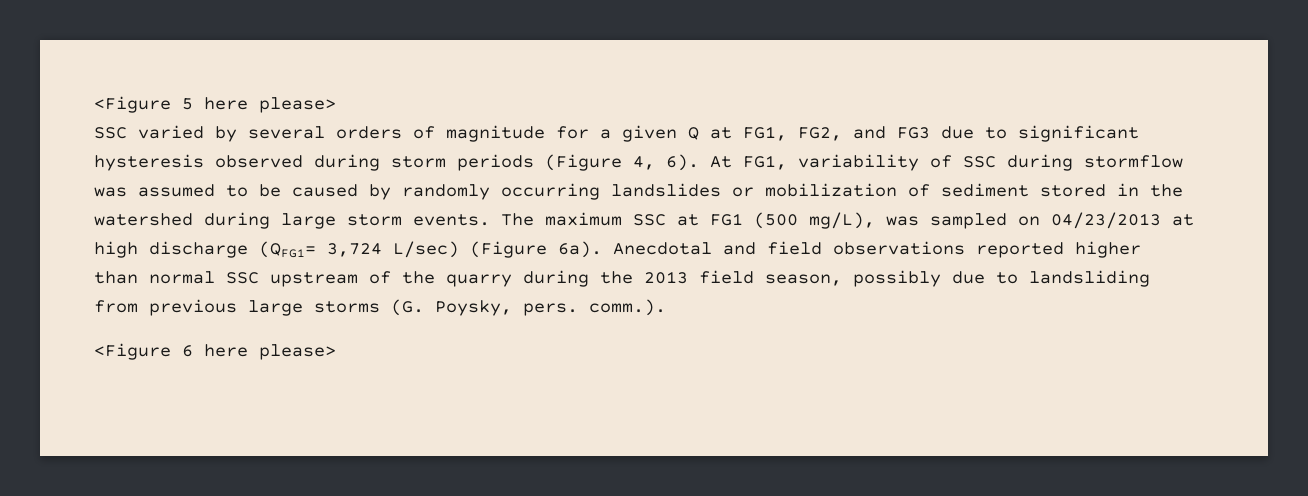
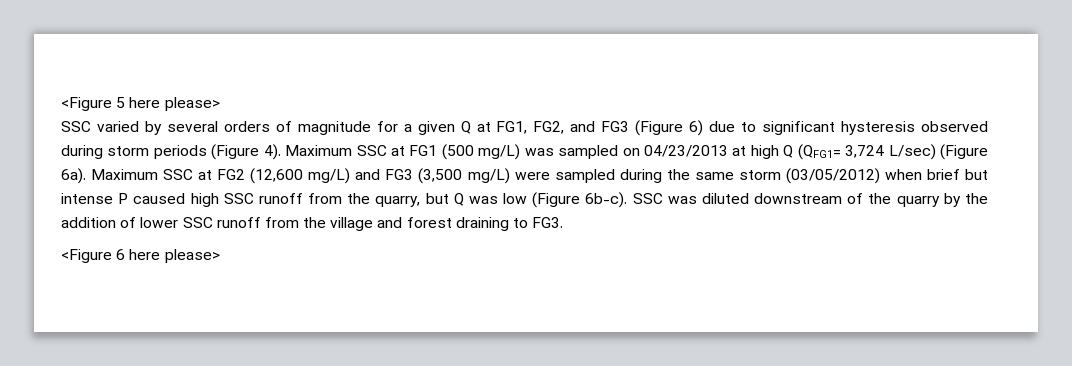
(930, 133) none -> [635,120,704,136] (Figure 6)
[633,154,1183,171] [94,183,1183,200] [94,212,622,229] 4, 6). At FG1, variability of SSC during stormflow was assumed to be caused by randomly occurring landslides or mobilization of sediment stored in the watershed during large storm events. The maximum -> [263,144,353,160] 4). Maximum
[809,212,875,229] mg/L), -> [478,144,521,160] mg/L)
[149,241,248,258] discharge -> [783,145,794,158] Q
[613,241,1141,258] [94,270,1150,287] [94,299,666,316] Anecdotal and field observations reported higher than normal SSC upstream of the quarry during the 2013 field season, possibly due to landsliding from previous large storms (G. Poysky, pers. comm.). -> [91,168,988,184] [61,192,988,208] [61,217,564,231] Maximum SSC at FG2 (12,600 mg/L) and FG3 (3,500 mg/L) were sampled during the same storm (03/05/2012) when brief but intense P caused high SSC runoff from the quarry, but Q was low (Figure 6b-c). SSC was diluted downstream of the quarry by the addition of lower SSC runoff from the village and forest draining to FG3.

